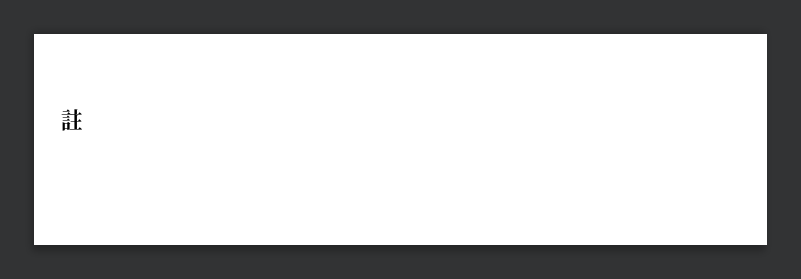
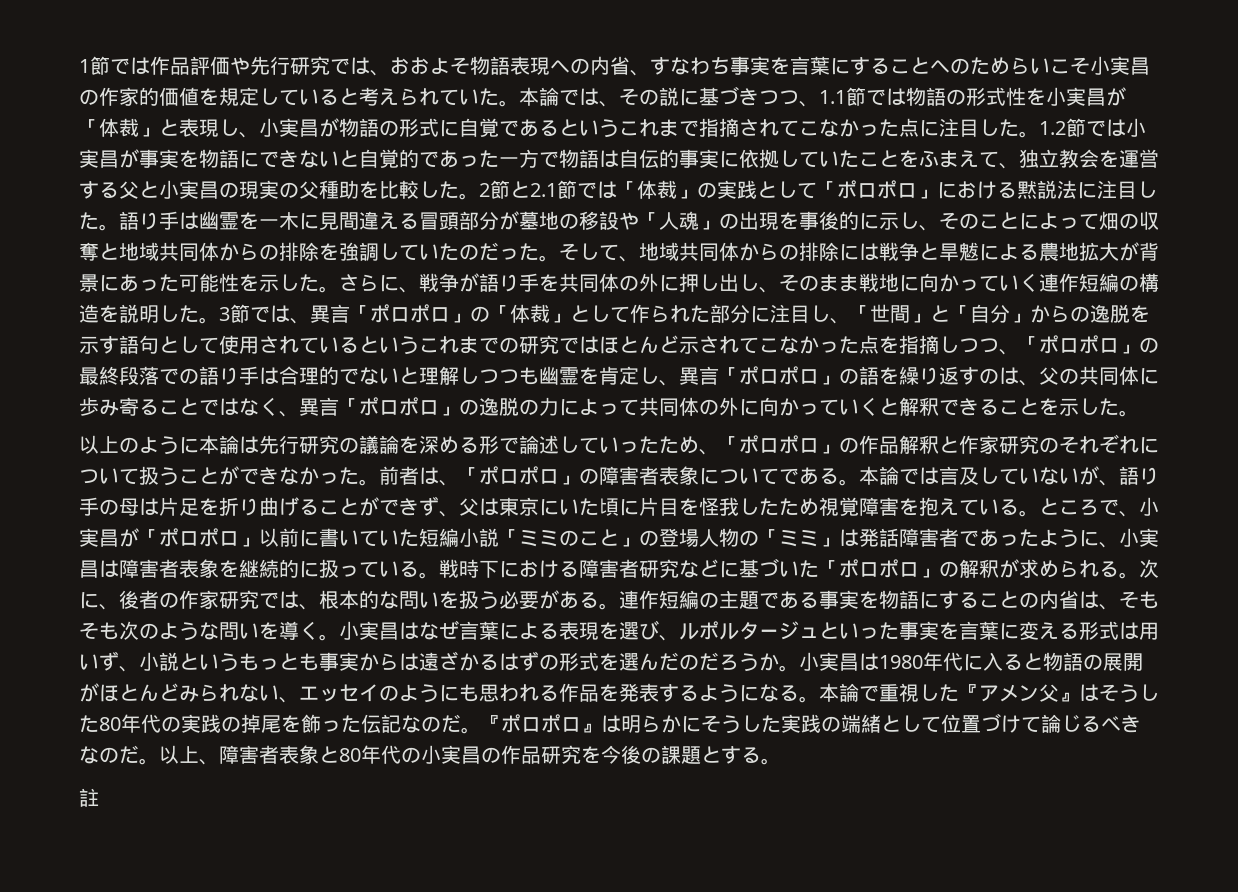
(61, 120) none -> [79,56,1150,76] [79,86,1126,107] [79,118,1146,138] [79,149,1159,169] [79,180,1157,200] [79,211,1159,231] [79,242,1159,262] [79,273,1159,293] [79,304,1150,324] [79,335,1159,355] [79,366,1159,386] [79,397,1139,417] [79,434,1159,455] [79,466,1159,486] [79,496,1159,517] [79,528,1159,548] [79,558,1159,579] [79,590,1159,610] [79,620,1159,641] [79,651,1143,672] [79,683,1159,703] [79,713,1141,734] [79,745,781,765] 1節では作品評価や先行研究では、おおよそ物語表現への内省、すなわち事実を言葉にすることへのためらいこそ小実昌の作家的価値を規定していると考えられていた。本論では、その説に基づきつつ、1.1節では物語の形式性を小実昌が「体裁」と表現し、小実昌が物語の形式に自覚であるというこれまで指摘されてこなかった点に注目した。1.2節では小実昌が事実を物語にできないと自覚的であった一方で物語は自伝的事実に依拠していたことをふまえて、独立教会を運営する父と小実昌の現実の父種助を比較した。2節と2.1節では「体裁」の実践として「ポロポロ」における黙説法に注目した。語り手は幽霊を一木に見間違える冒頭部分が墓地の移設や「人魂」の出現を事後的に示し、そのことによって畑の収奪と地域共同体からの排除を強調していたのだった。そして、地域共同体からの排除には戦争と旱魃による農地拡大が背景にあった可能性を示した。さらに、戦争が語り手を共同体の外に押し出し、そのまま戦地に向かっていく連作短編の構造を説明した。3節では、異言「ポロポロ」の「体裁」として作られた部分に注目し、「世間」と「自分」からの逸脱を示す語句として使用されているというこれまでの研究ではほとんど示されてこなかった点を指摘しつつ、「ポロポロ」の最終段落での語り手は合理的でないと理解しつつも幽霊を肯定し、異言「ポロポロ」の語を繰り返すのは、父の共同体に歩み寄ることではなく、異言「ポロポロ」の逸脱の力によって共同体の外に向かっていくと解釈できることを示した。 // 以上のように本論は先行研究の議論を深める形で論述していったため、「ポロポロ」の作品解釈と作家研究のそれぞれについて扱うことができなかった。前者は、「ポロポロ」の障害者表象についてである。本論では言及していないが、語り手の母は片足を折り曲げることができず、父は東京にいた頃に片目を怪我したため視覚障害を抱えている。ところで、小実昌が「ポロポロ」以前に書いていた短編小説「ミミのこと」の登場人物の「ミミ」は発話障害者であったように、小実昌は障害者表象を継続的に扱っている。戦時下における障害者研究などに基づいた「ポロポロ」の解釈が求められる。次に、後者の作家研究では、根本的な問いを扱う必要がある。連作短編の主題である事実を物語にすることの内省は、そもそも次のような問いを導く。小実昌はなぜ言葉による表現を選び、ルポルタージュといった事実を言葉に変える形式は用いず、小説というもっとも事実からは遠ざかるはずの形式を選んだのだろうか。小実昌は1980年代に入ると物語の展開がほとんどみられない、エッセイのようにも思われる作品を発表するようになる。本論で重視した『アメン父』はそうした80年代の実践の掉尾を飾った伝記なのだ。『ポロポロ』は明らかにそうした実践の端緒として位置づけて論じるべきなのだ。以上、障害者表象と80年代の小実昌の作品研究を今後の課題とする。 //

